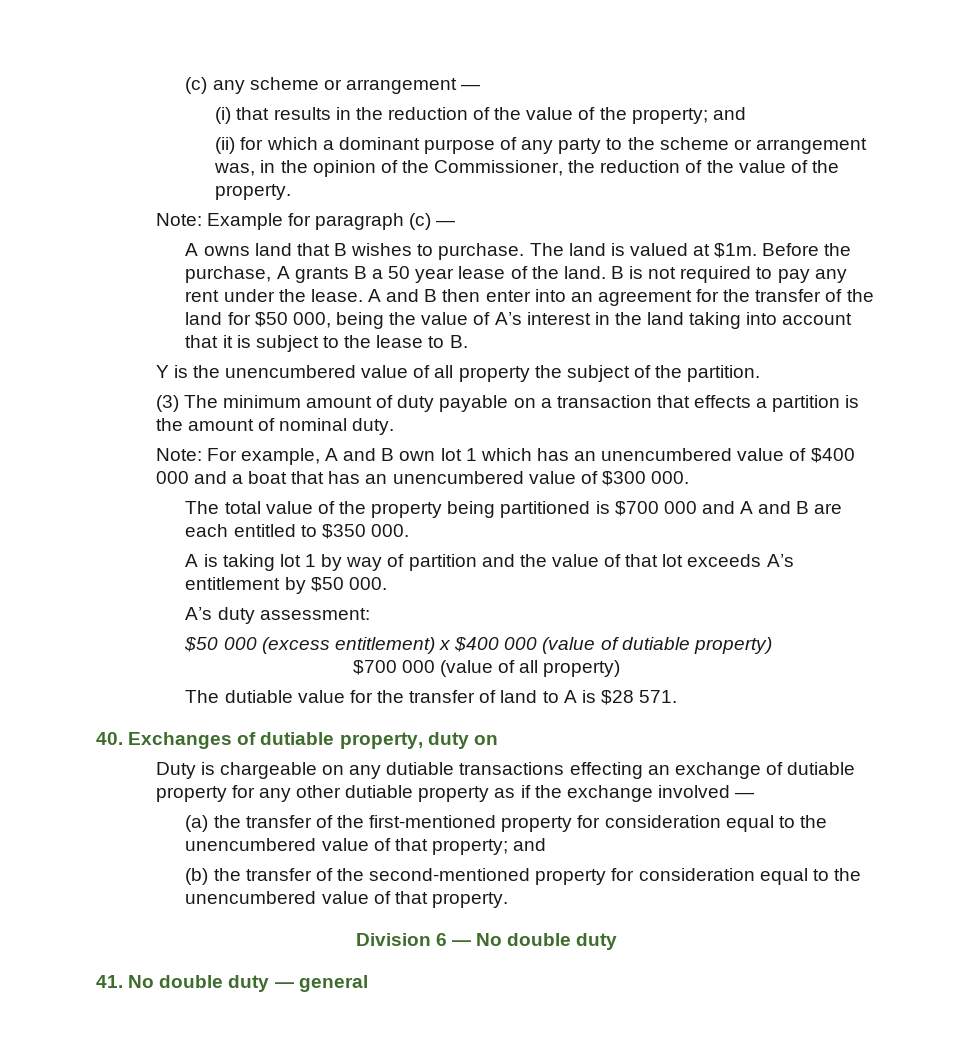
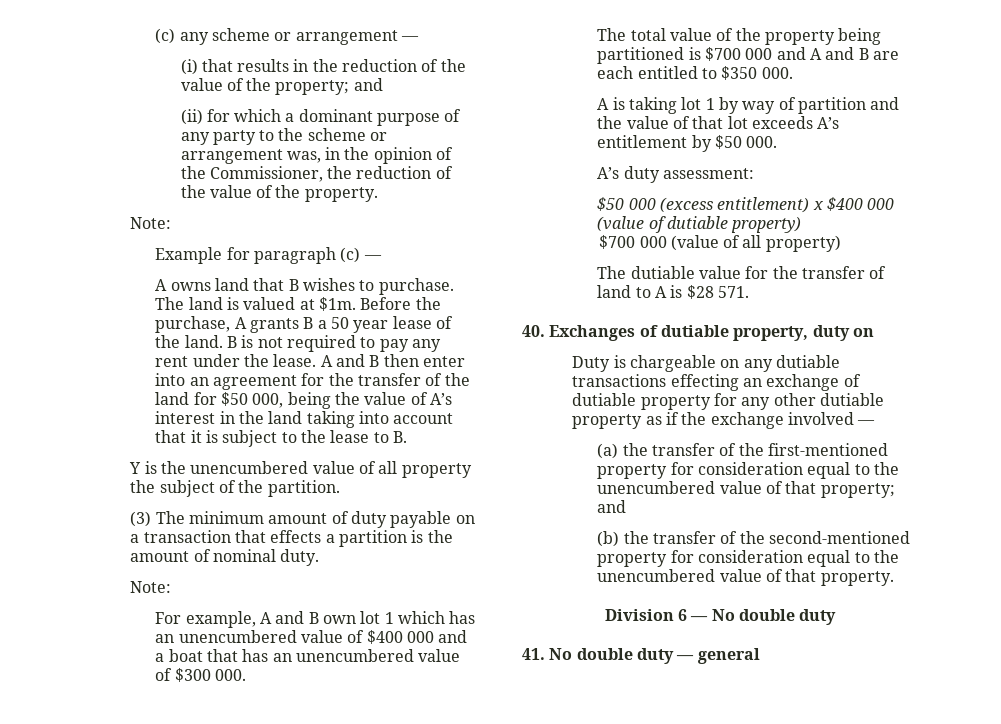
(202, 219) none -> (172, 223) //
(202, 454) none -> (172, 587) //

